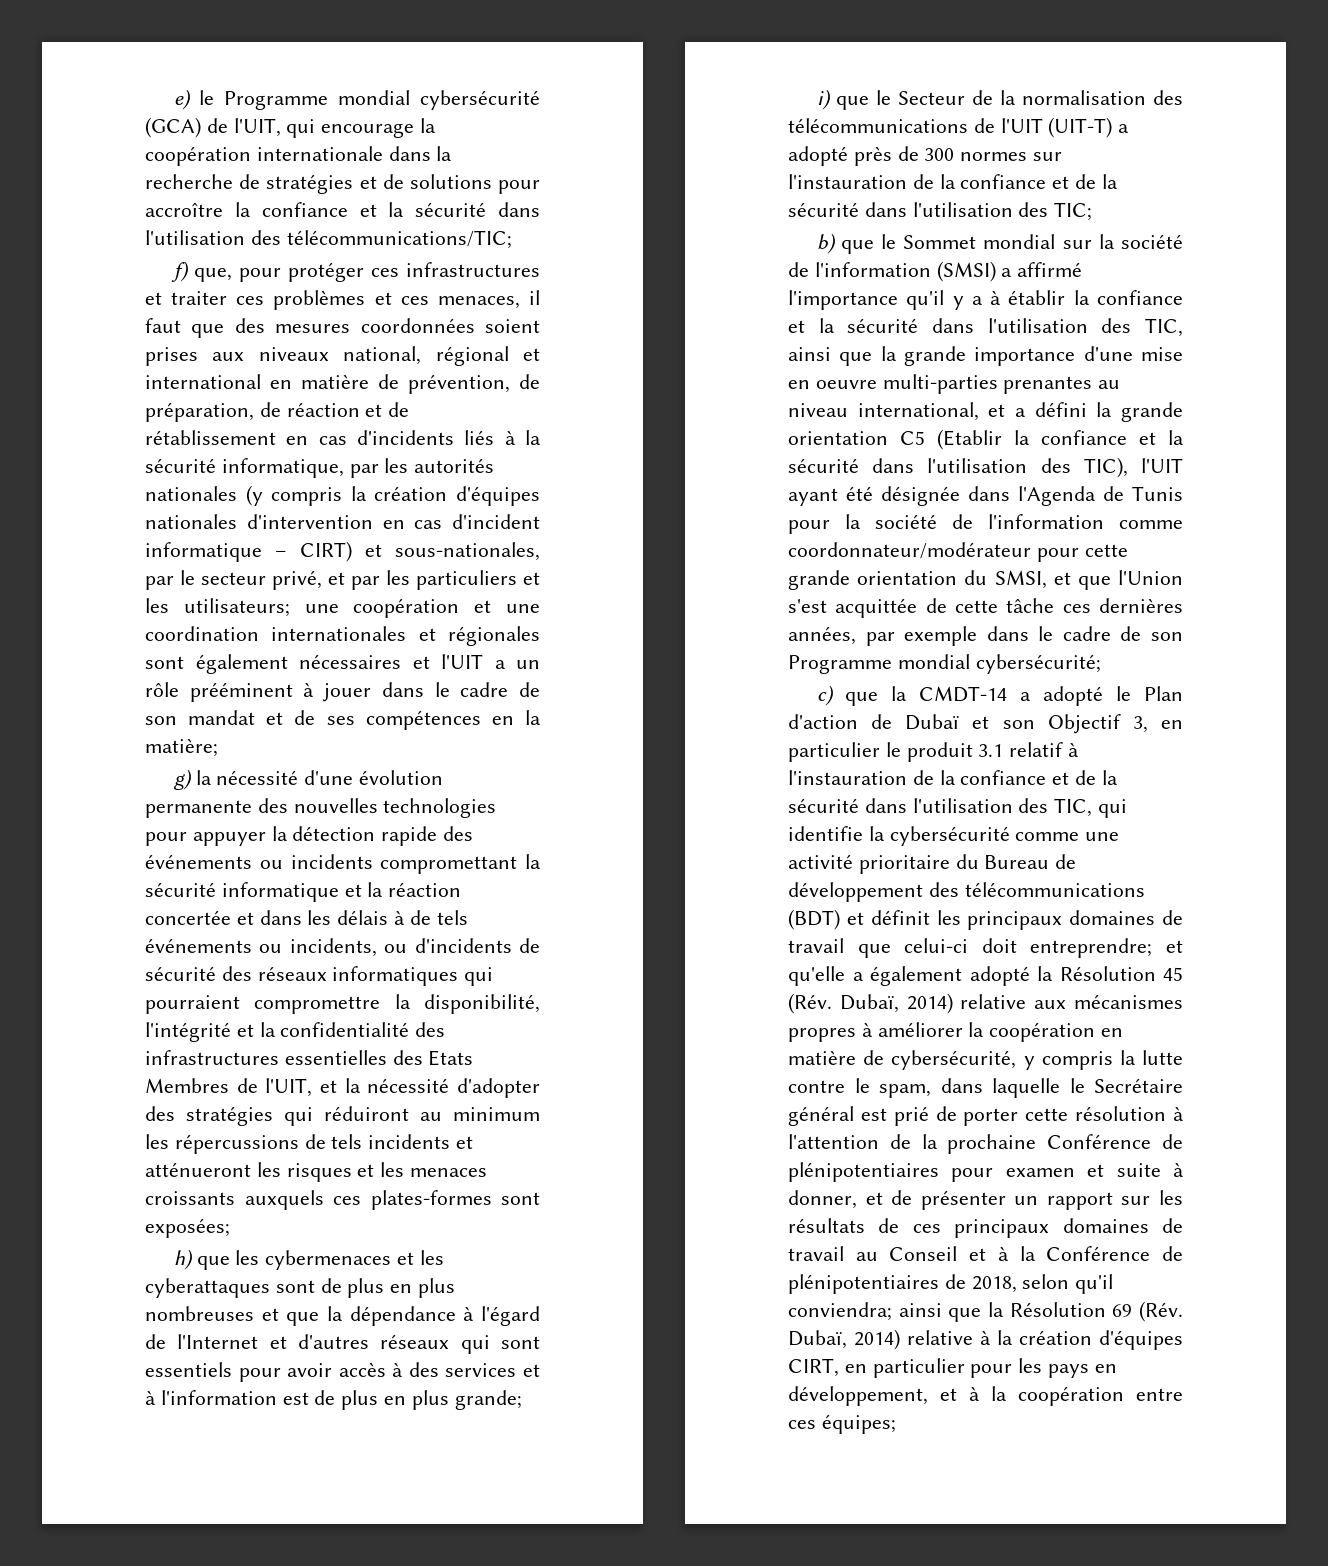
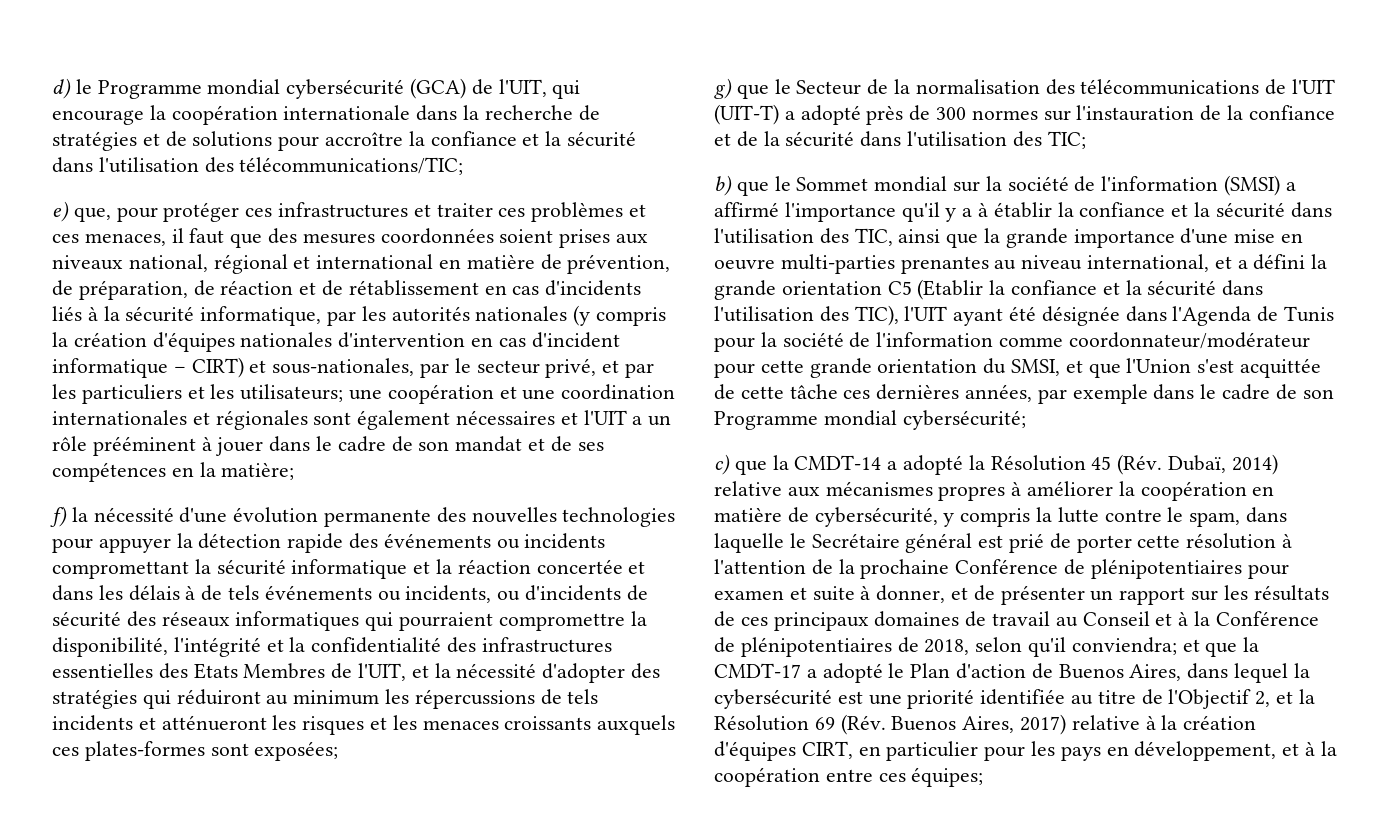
[173,89,191,110] e) -> [52,78,71,99] d)
[170,261,189,282] f) -> [52,201,69,222] e)
[173,769,192,790] g) -> [50,506,67,527] f)
[173,1249,444,1270] [145,1278,456,1298] [145,1306,540,1326] [145,1334,540,1354] [145,1362,540,1382] [145,1390,522,1410] [816,89,831,110] h) que les cybermenaces et les cyberattaques sont de plus en plus nombreuses et que la dépendance à l'égard de l'Internet et d'autres réseaux qui sont essentiels pour avoir accès à des services et à l'information est de plus en plus grande; // i) -> [714,78,732,99] g)
[1115,686,1183,701] [788,714,1183,734] [788,742,1080,762] [788,770,1118,785] [788,798,1128,818] [788,826,1120,846] [788,854,1077,874] [788,882,1145,902] [788,909,1183,930] [788,938,1183,958] [788,966,1030,986] le Plan d'action de Dubaï et son Objectif 3, en particulier le produit 3.1 relatif à l'instauration de la confiance et de la sécurité dans l'utilisation des TIC, qui identifie la cybersécurité comme une activité prioritaire du Bureau de développement des télécommunications (BDT) et définit les principaux domaines de travail que celui-ci doit entreprendre; et qu'elle a également adopté -> (964, 465) none
[898,1301,1183,1322] [788,1329,900,1350] ainsi que la Résolution 69 (Rév. Dubaï, 2014) -> [1182,637,1260,657] [714,663,1310,683] [714,689,1315,709] [714,714,1067,735] et que la CMDT-17 a adopté le Plan d'action de Buenos Aires, dans lequel la cybersécurité est une priorité identifiée au titre de l'Objectif 2, et la Résolution 69 (Rév. Buenos Aires, 2017)

